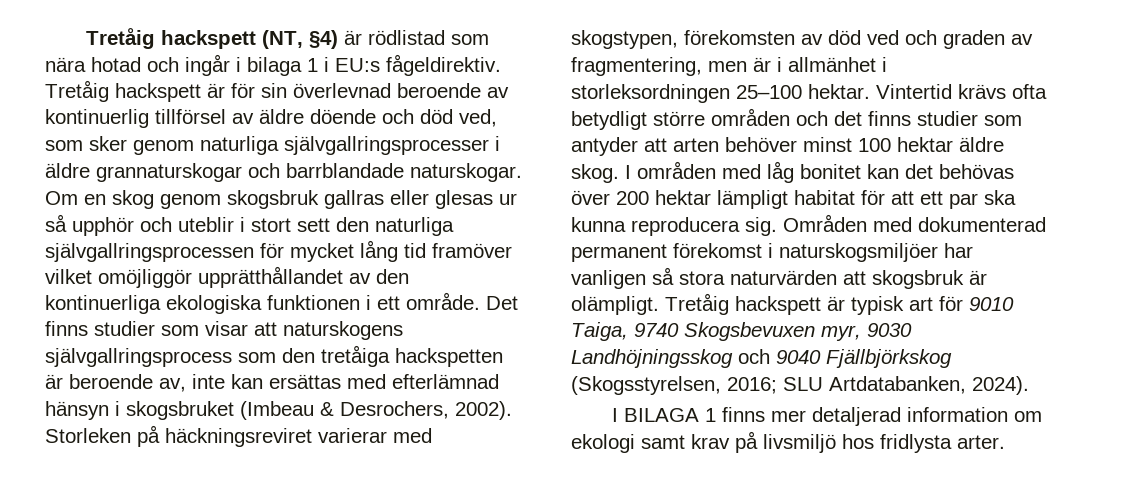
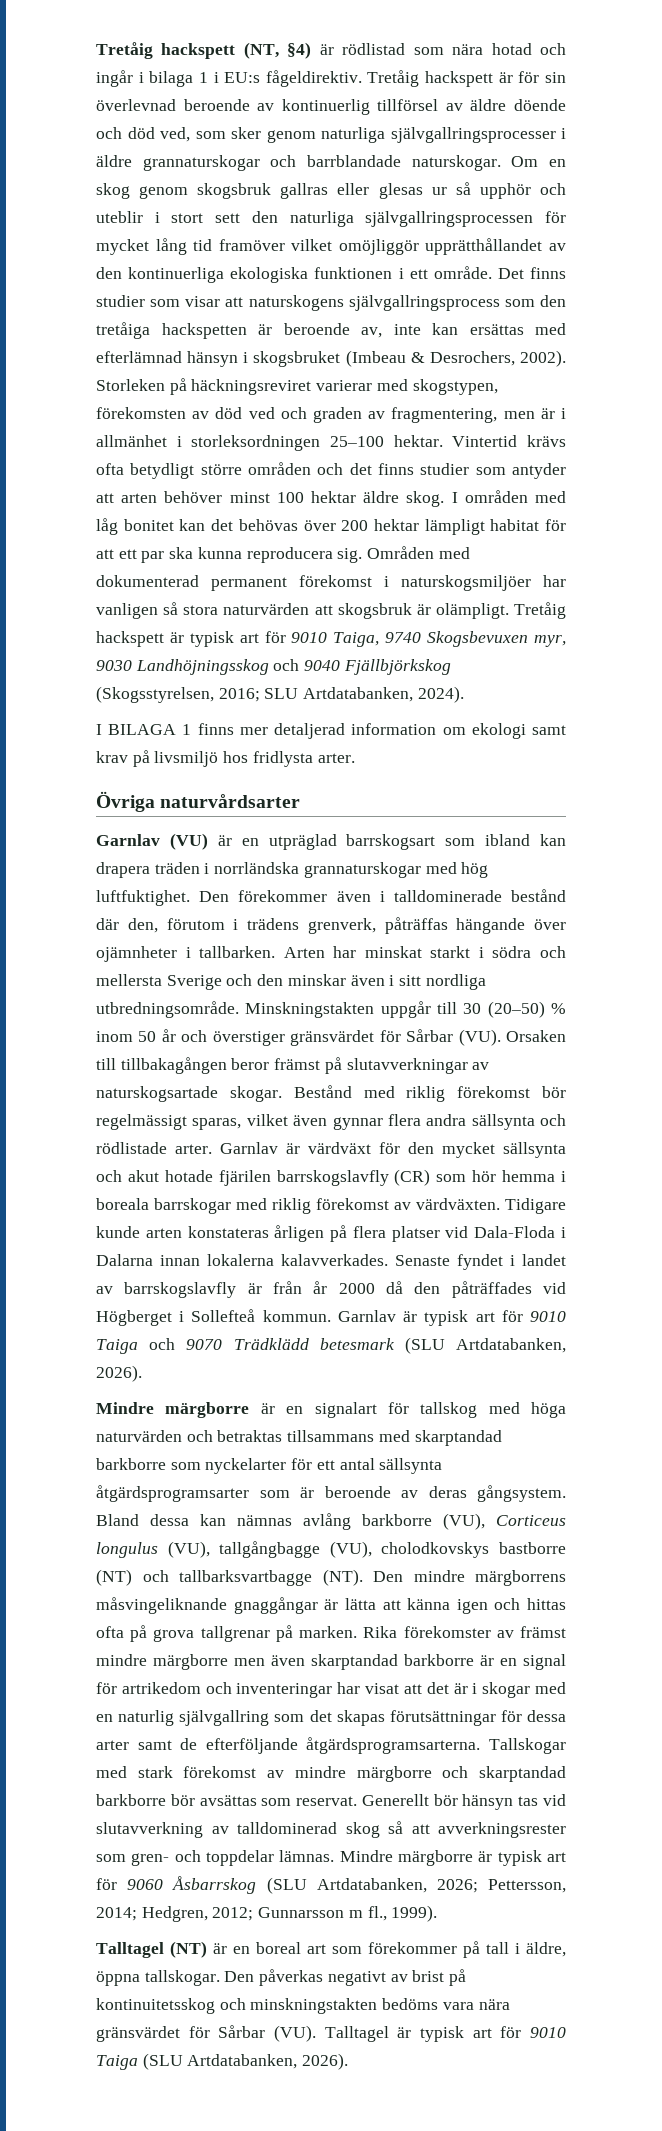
(1005, 442) none -> [96,791,301,812] [96,833,566,850] [96,862,489,878] [96,889,566,906] [96,917,566,934] [96,946,566,962] [96,974,486,990] [96,1001,566,1018] [96,1029,566,1046] [96,1057,490,1074] [96,1085,566,1102] [96,1114,566,1130] [96,1142,566,1158] [96,1169,567,1186] [96,1198,566,1214] [96,1225,566,1242] [96,1254,566,1270] [96,1281,566,1298] [96,1309,566,1326] [96,1337,567,1354] [96,1365,142,1382] [96,1402,566,1418] [96,1430,502,1446] [96,1458,443,1474] [96,1485,566,1502] [96,1513,566,1530] [96,1541,566,1558] [96,1569,566,1586] [96,1597,566,1614] [96,1625,566,1642] [96,1654,566,1670] [96,1682,566,1698] [96,1710,566,1726] [96,1737,566,1754] [96,1766,566,1782] [96,1794,566,1810] [96,1821,566,1838] [96,1850,566,1866] [96,1876,567,1894] [96,1905,438,1922] [96,1941,566,1958] [96,1969,467,1986] [96,1998,510,2014] [96,2025,566,2042] [96,2053,349,2070] // Övriga naturvårdsarter // Garnlav (VU) är en utpräglad barrskogsart som ibland kan drapera träden i norrländska grannaturskogar med hög luftfuktighet. Den förekommer även i talldominerade bestånd där den, förutom i trädens grenverk, påträffas hängande över ojämnheter i tallbarken. Arten har minskat starkt i södra och mellersta Sverige och den minskar även i sitt nordliga utbredningsområde. Minskningstakten uppgår till 30 (20–50) % inom 50 år och överstiger gränsvärdet för Sårbar (VU). Orsaken till tillbakagången beror främst på slutavverkningar av naturskogsartade skogar. Bestånd med riklig förekomst bör regelmässigt sparas, vilket även gynnar flera andra sällsynta och rödlistade arter. Garnlav är värdväxt för den mycket sällsynta och akut hotade fjärilen barrskogslavfly (CR) som hör hemma i boreala barrskogar med riklig förekomst av värdväxten. Tidigare kunde arten konstateras årligen på flera platser vid Dala-Floda i Dalarna innan lokalerna kalavverkades. Senaste fyndet i landet av barrskogslavfly är från år 2000 då den påträffades vid Högberget i Sollefteå kommun. Garnlav är typisk art för 9010 Taiga och 9070 Trädklädd betesmark (SLU Artdatabanken, 2026). // Mindre märgborre är en signalart för tallskog med höga naturvärden och betraktas tillsammans med skarptandad barkborre som nyckelarter för ett antal sällsynta åtgärdsprogramsarter som är beroende av deras gångsystem. Bland dessa kan nämnas avlång barkborre (VU), Corticeus longulus (VU), tallgångbagge (VU), cholodkovskys bastborre (NT) och tallbarksvartbagge (NT). Den mindre märgborrens måsvingeliknande gnaggångar är lätta att känna igen och hittas ofta på grova tallgrenar på marken. Rika förekomster av främst mindre märgborre men även skarptandad barkborre är en signal för artrikedom och inventeringar har visat att det är i skogar med en naturlig självgallring som det skapas förutsättningar för dessa arter samt de efterföljande åtgärdsprogramsarterna. Tallskogar med stark förekomst av mindre märgborre och skarptandad barkborre bör avsättas som reservat. Generellt bör hänsyn tas vid slutavverkning av talldominerad skog så att avverkningsrester som gren- och toppdelar lämnas. Mindre märgborre är typisk art för 9060 Åsbarrskog (SLU Artdatabanken, 2026; Pettersson, 2014; Hedgren, 2012; Gunnarsson m fl., 1999). // Talltagel (NT) är en boreal art som förekommer på tall i äldre, öppna tallskogar. Den påverkas negativt av brist på kontinuitetsskog och minskningstakten bedöms vara nära gränsvärdet för Sårbar (VU). Talltagel är typisk art för 9010 Taiga (SLU Artdatabanken, 2026).

